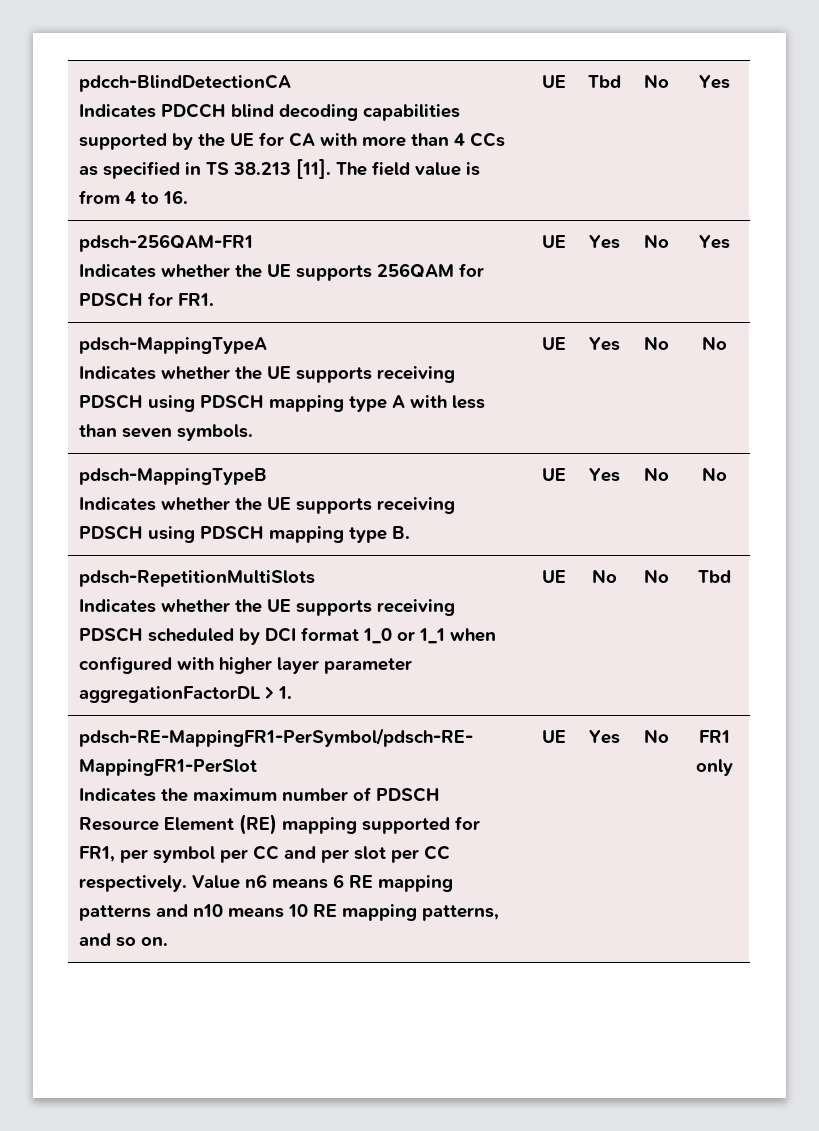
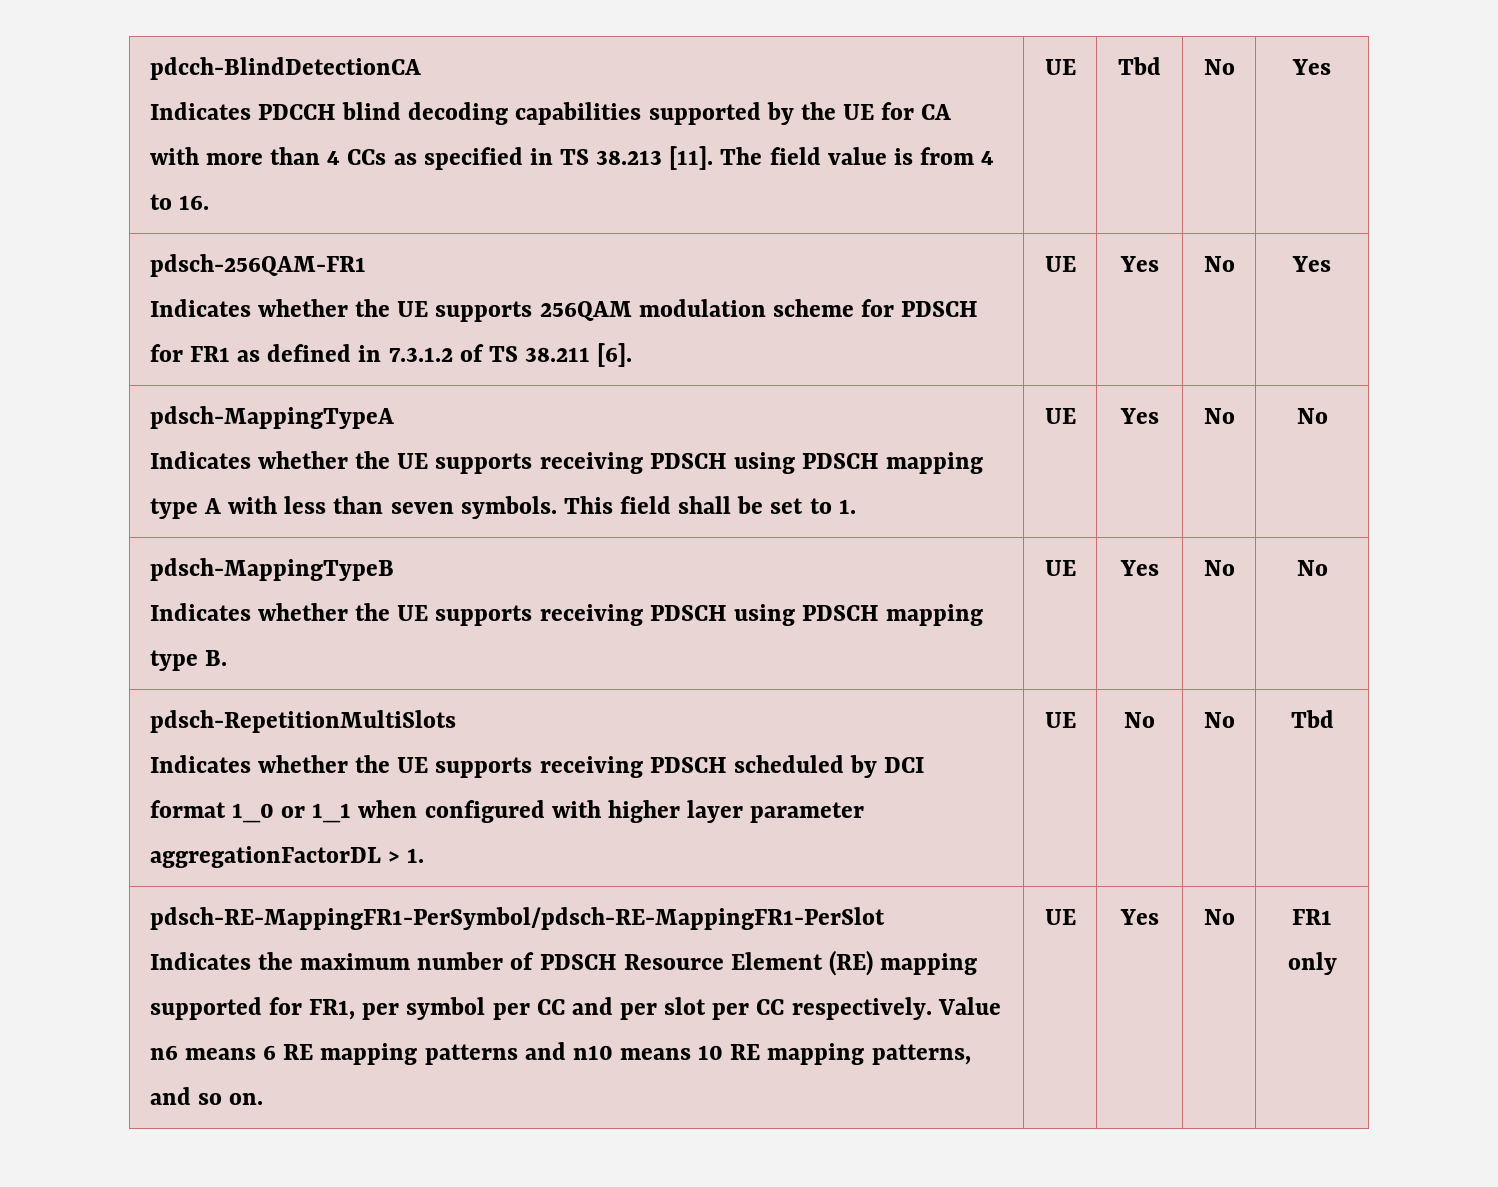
(454, 270) none -> [638,299,854,317] modulation scheme
[177,293,214,306] FR1. -> [189,343,633,367] FR1 as defined in 7.3.1.2 of TS 38.211 [6].
(253, 432) none -> [563,496,856,514] This field shall be set to 1.

